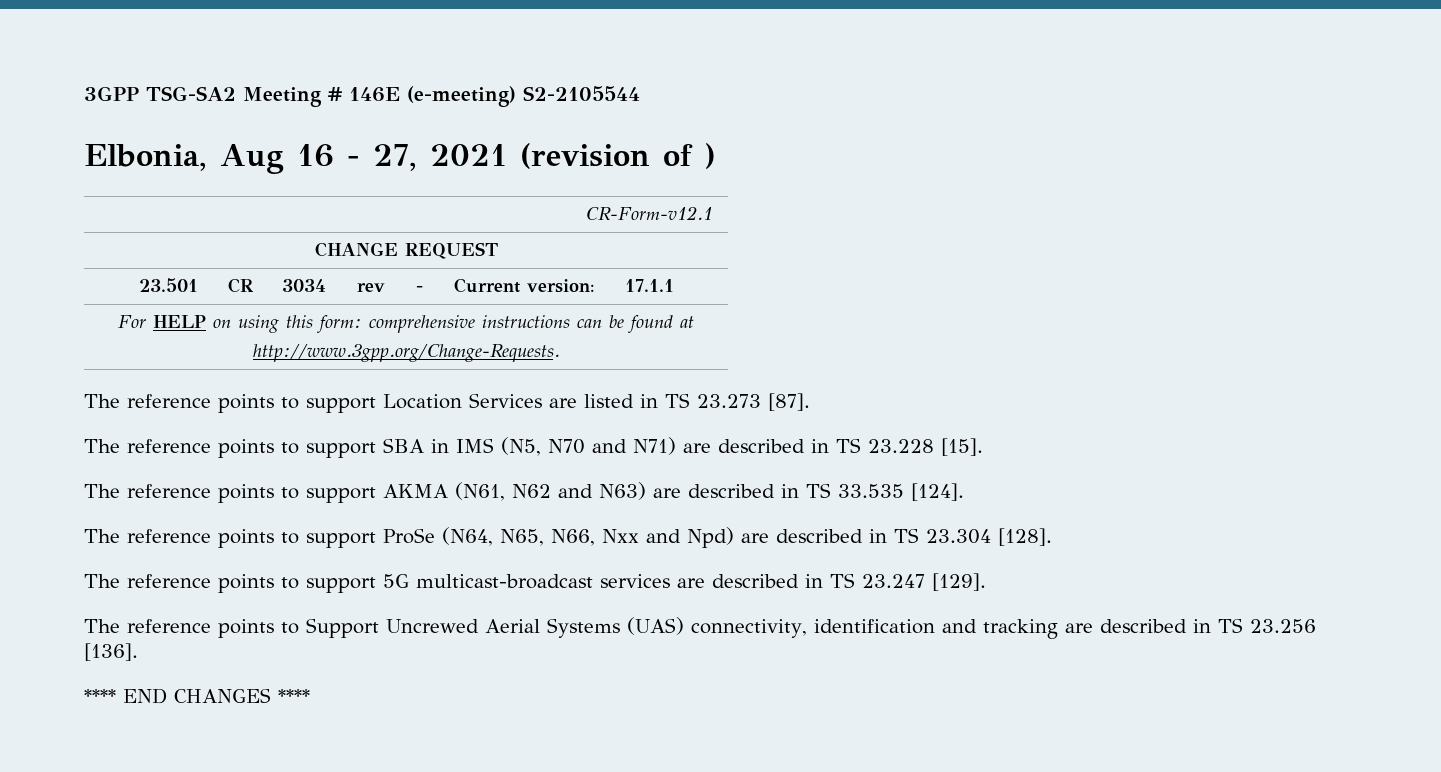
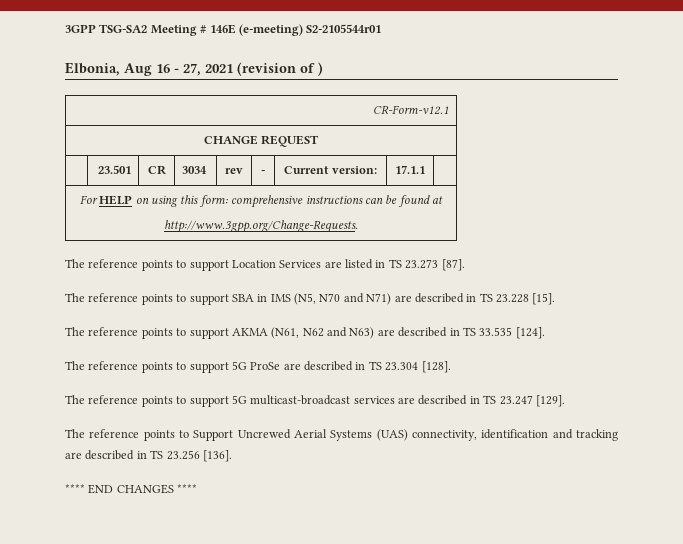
[523,86,640,101] S2-2105544 -> [306,24,382,33] S2-2105544r01
[383,527,734,548] ProSe (N64, N65, N66, Nxx and Npd) -> [231,361,281,370] 5G ProSe

